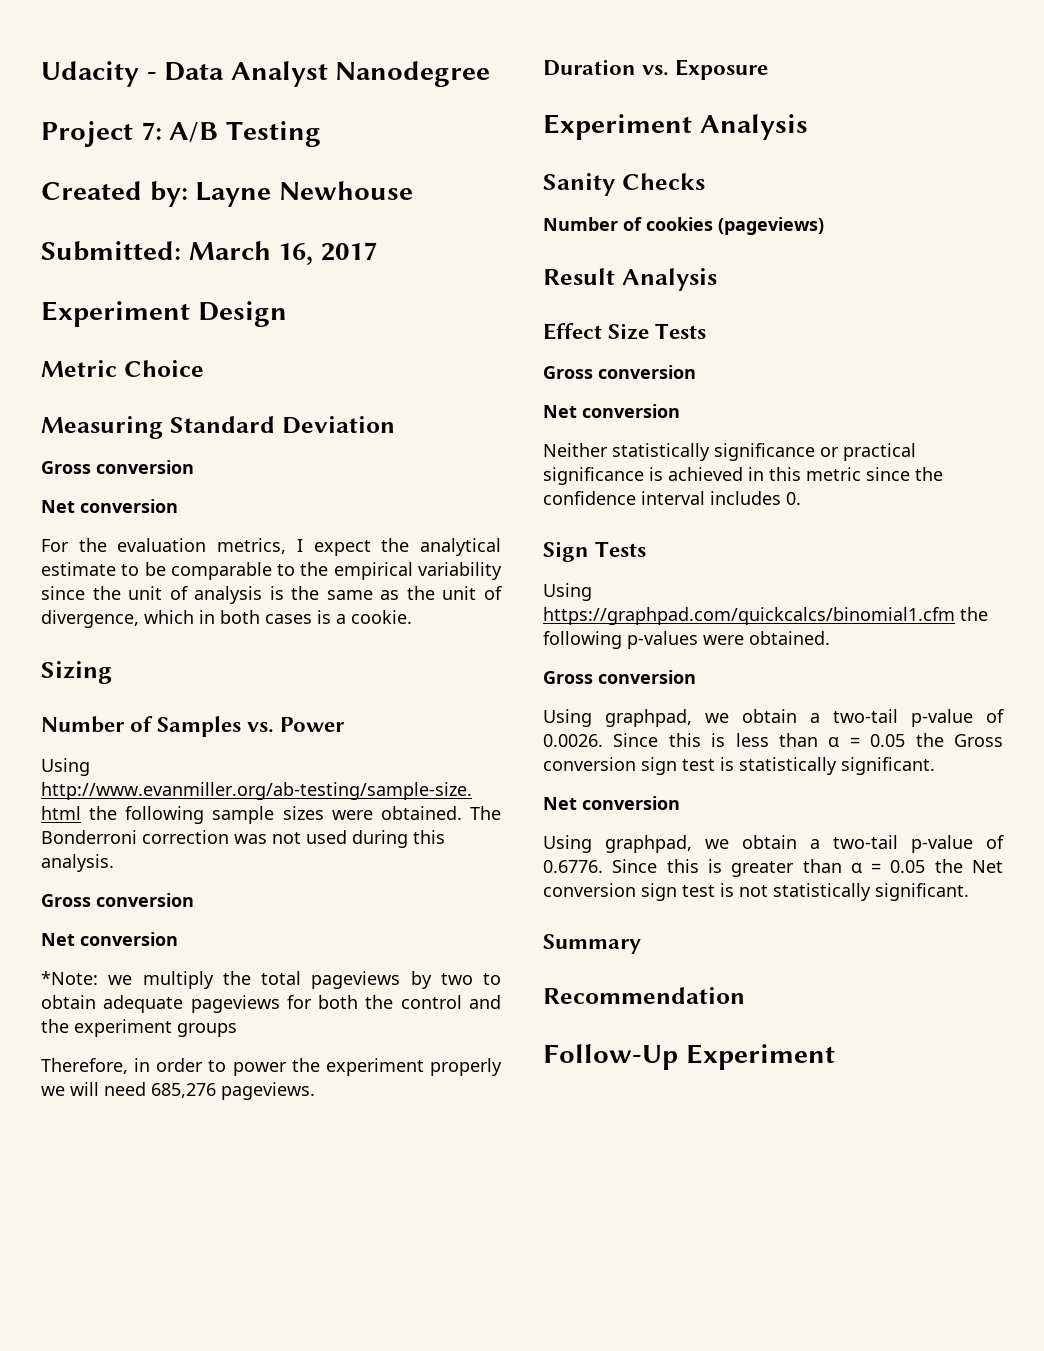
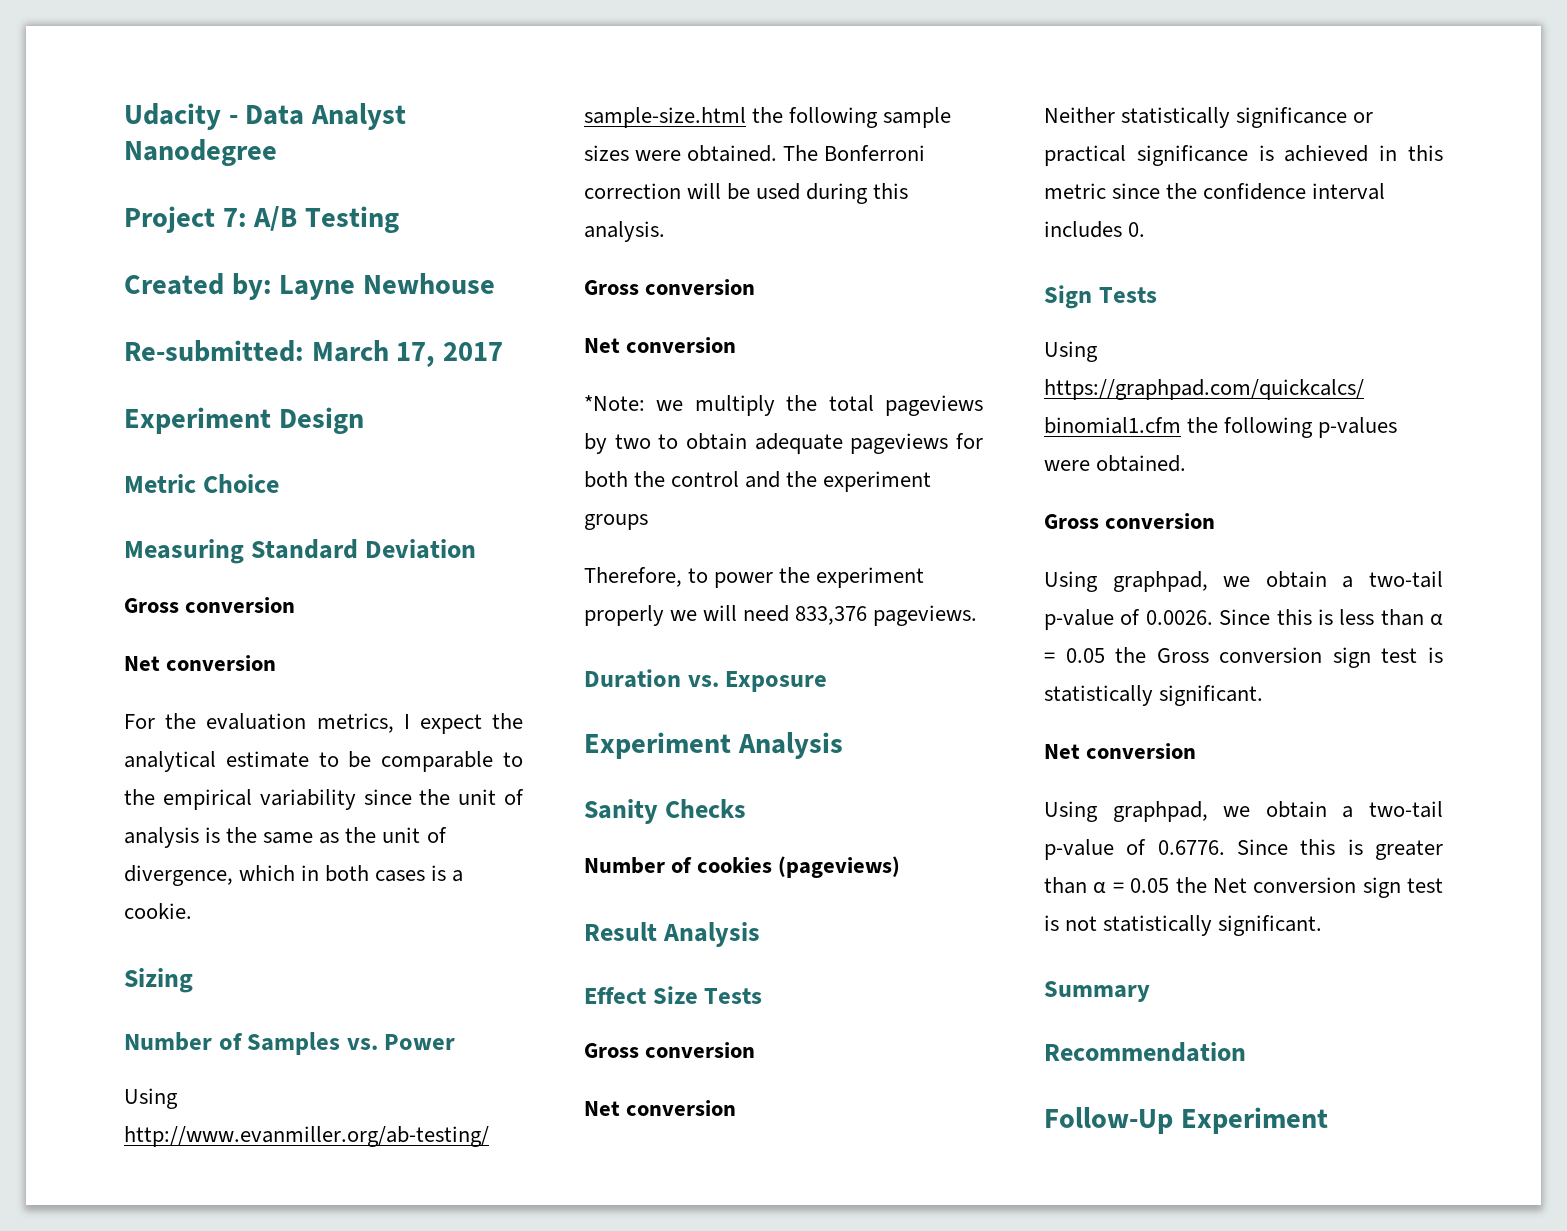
[41,241,314,265] Submitted: March 16, -> [124,340,436,367] Re-submitted: March 17,
[41,830,301,844] Bonderroni correction was not -> [824,145,926,161] [584,183,751,200] Bonferroni correction will be
[134,1058,204,1072] in order -> (682, 577) none
[151,1083,216,1098] 685,276 -> [795,606,868,625] 833,376

